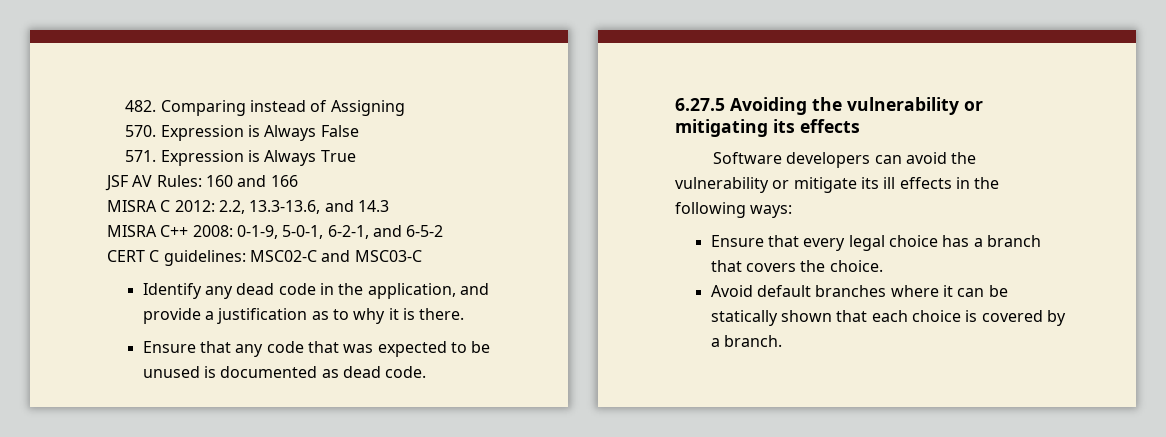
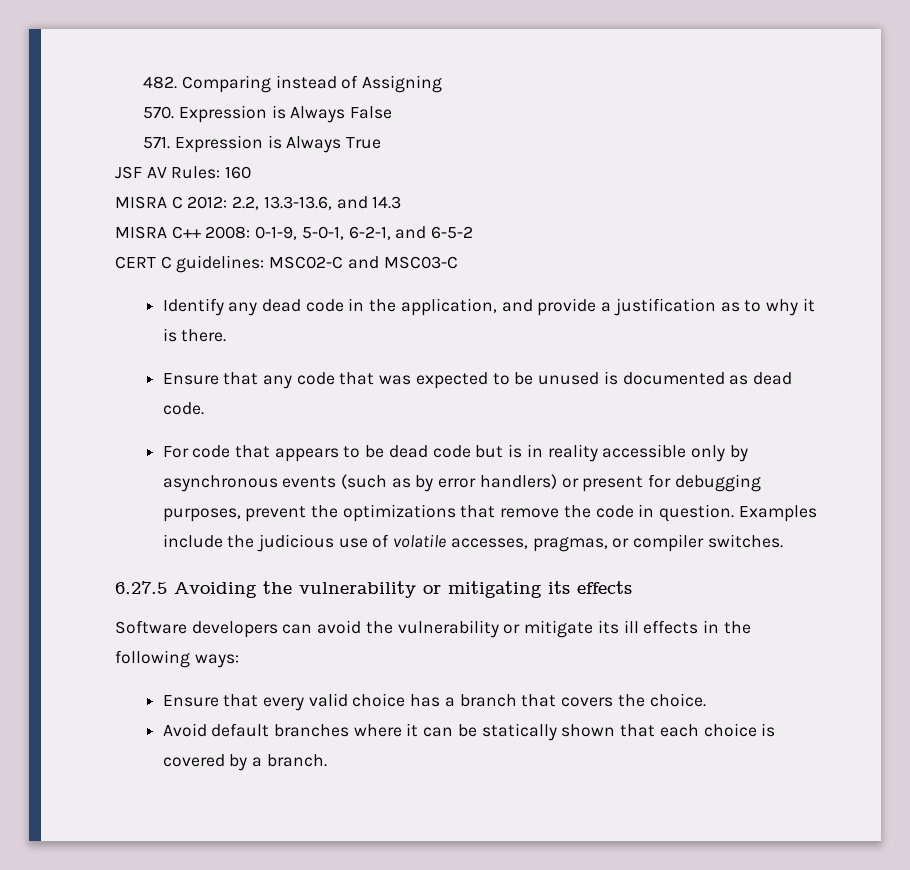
[237,175,298,187] and 166 -> (252, 172) none
(427, 372) none -> [162,444,748,462] [162,474,761,492] [162,504,817,522] [162,534,783,552] // For code that appears to be dead code but is in reality accessible only by asynchronous events (such as by error handlers) or present for debugging purposes, prevent the optimizations that remove the code in question. Examples include the judicious use of volatile accesses, pragmas, or compiler switches.
[848,235,885,251] legal -> [308,693,348,707] valid

